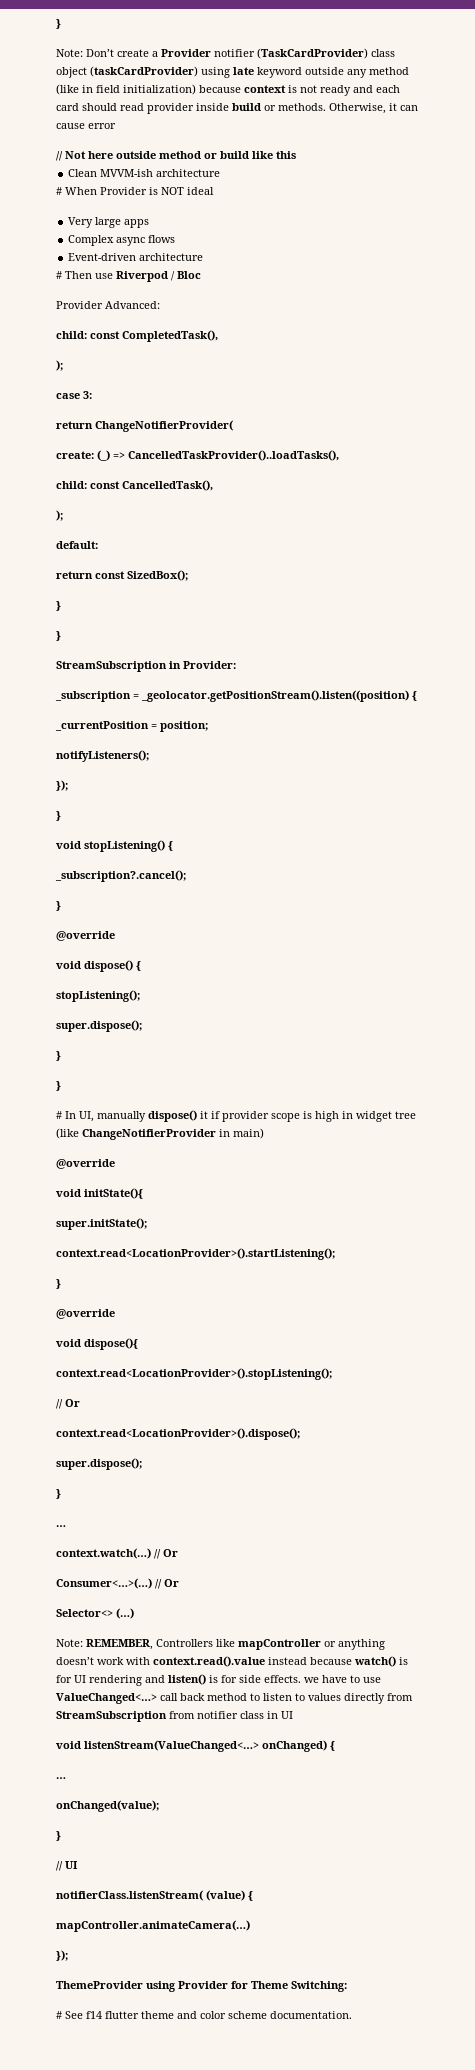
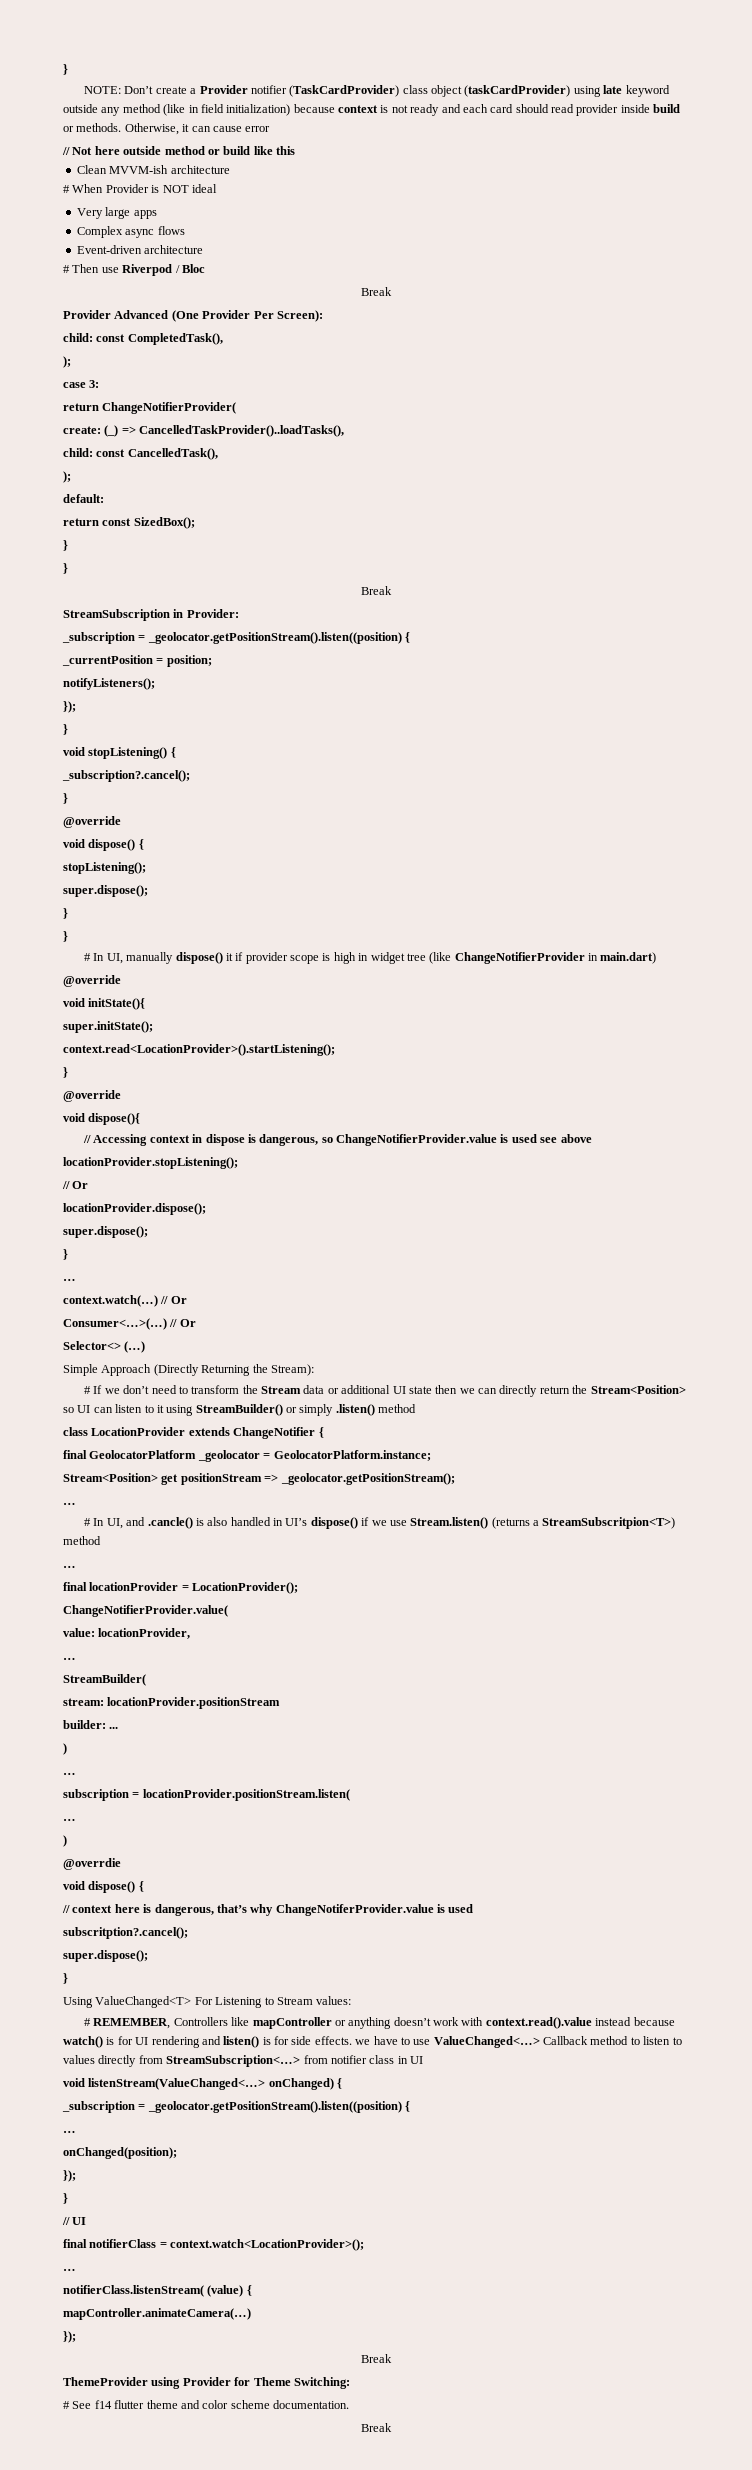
[56,19,61,29] [56,49,83,57] } // Note: -> [63,64,68,75] [84,86,122,94] } // NOTE:
[56,301,160,309] // Provider Advanced: -> [361,287,392,296] [63,310,323,322] // Break // Provider Advanced (One Provider Per Screen):
(61, 636) none -> [361,586,392,595] // Break
[233,1128,264,1139] main) -> [600,952,657,964] main.dart)
[56,1368,332,1380] [56,1399,80,1409] [56,1428,300,1440] context.read<LocationProvider>().stopListening(); // // Or // context.read<LocationProvider>().dispose(); -> [83,1134,592,1146] [63,1157,238,1169] [62,1181,89,1189] [63,1203,206,1215] // Accessing context in dispose is dangerous, so ChangeNotifierProvider.value is used see above // locationProvider.stopListening(); // // Or // locationProvider.dispose();
[56,1639,83,1647] Note: -> [63,1364,314,1376] [84,1385,686,1397] [63,1404,417,1416] [63,1427,324,1439] [63,1450,431,1462] [63,1473,455,1485] [63,1502,76,1505] [84,1517,676,1529] [63,1536,101,1545] [63,1565,76,1568] [63,1582,299,1594] [63,1605,228,1617] [63,1628,191,1639] [63,1657,76,1660] [63,1674,146,1686] [63,1697,281,1709] [63,1720,119,1729] [63,1743,67,1755] [63,1772,76,1775] [63,1789,350,1801] [63,1818,76,1821] [63,1835,67,1847] [63,1858,121,1870] [63,1881,144,1893] [62,1904,474,1916] [63,1927,188,1939] [63,1950,148,1962] [63,1973,68,1984] [63,1996,352,2008] [84,2018,92,2026] Simple Approach (Directly Returning the Stream): // # If we don’t need to transform the Stream data or additional UI state then we can directly return the Stream<Position> so UI can listen to it using StreamBuilder() or simply .listen() method // class LocationProvider extends ChangeNotifier { // final GeolocatorPlatform _geolocator = GeolocatorPlatform.instance; // Stream<Position> get positionStream => _geolocator.getPositionStream(); // … // # In UI, and .cancle() is also handled in UI’s dispose() if we use Stream.listen() (returns a StreamSubscritpion<T>) method // … // final locationProvider = LocationProvider(); // ChangeNotifierProvider.value( // value: locationProvider, // … // StreamBuilder( // stream: locationProvider.positionStream // builder: ... // ) // … // subscription = locationProvider.positionStream.listen( // … // ) // @overrdie // void dispose() { // // context here is dangerous, that’s why ChangeNotiferProvider.value is used // subscritption?.cancel(); // super.dispose(); // } // Using ValueChanged<T> For Listening to Stream values: // #
[160,1693,205,1701] call back -> [543,2036,588,2045] Callback
[56,1711,167,1722] StreamSubscription -> [166,2055,301,2067] StreamSubscription<…>
[56,1777,66,1779] [56,1800,159,1812] // … // onChanged(value); -> [62,2101,411,2113] [63,2130,76,2133] [63,2147,177,2159] [63,2170,76,2182] // _subscription = _geolocator.getPositionStream().listen((position) { // … // onChanged(position); // });
(78, 1865) none -> [63,2239,365,2251] [63,2268,76,2271] // final notifierClass = context.watch<LocationProvider>(); // …
(68, 1955) none -> [361,2354,392,2363] // Break
(352, 2015) none -> [361,2423,392,2432] // Break

